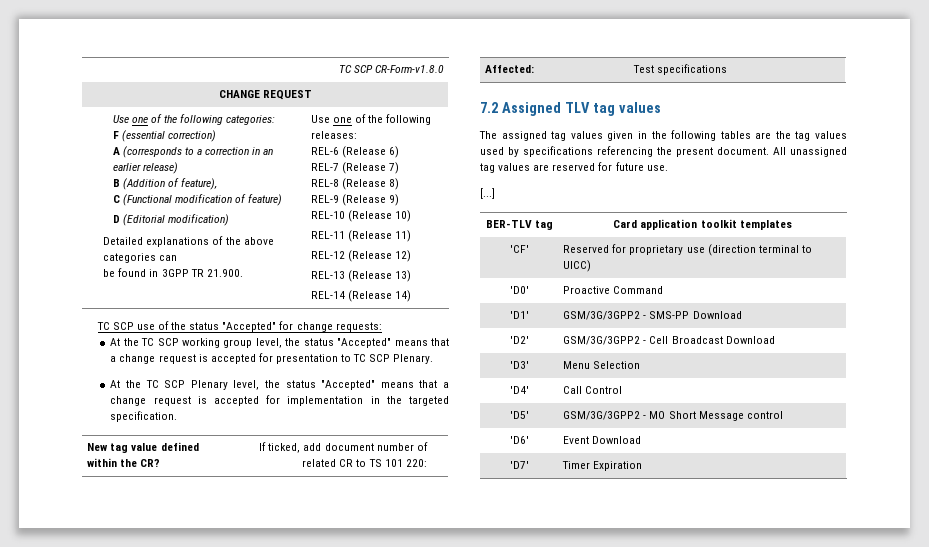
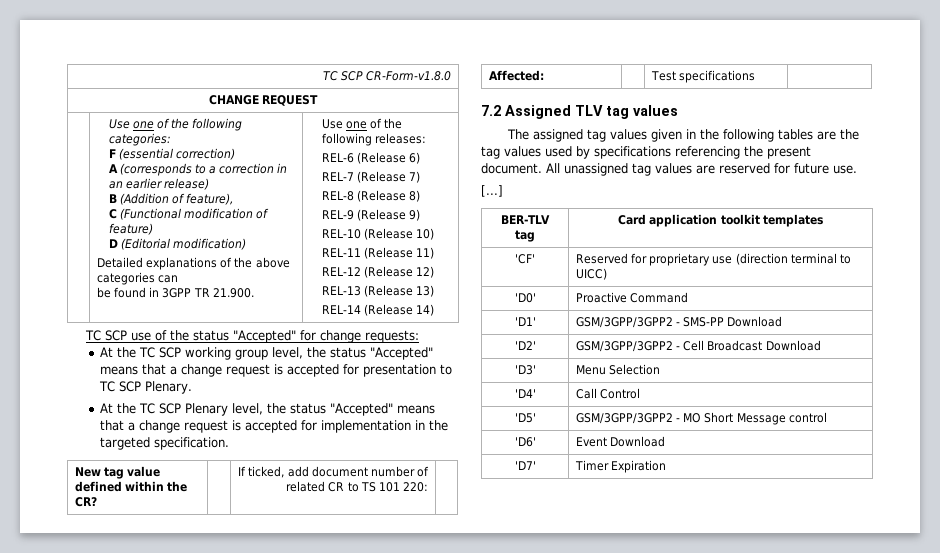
[563,311,641,320] GSM/3G/3GPP2 -> [576,317,674,328] GSM/3GPP/3GPP2
[563,336,641,345] GSM/3G/3GPP2 -> [576,341,674,352] GSM/3GPP/3GPP2
[563,411,641,420] GSM/3G/3GPP2 -> [576,413,674,424] GSM/3GPP/3GPP2

